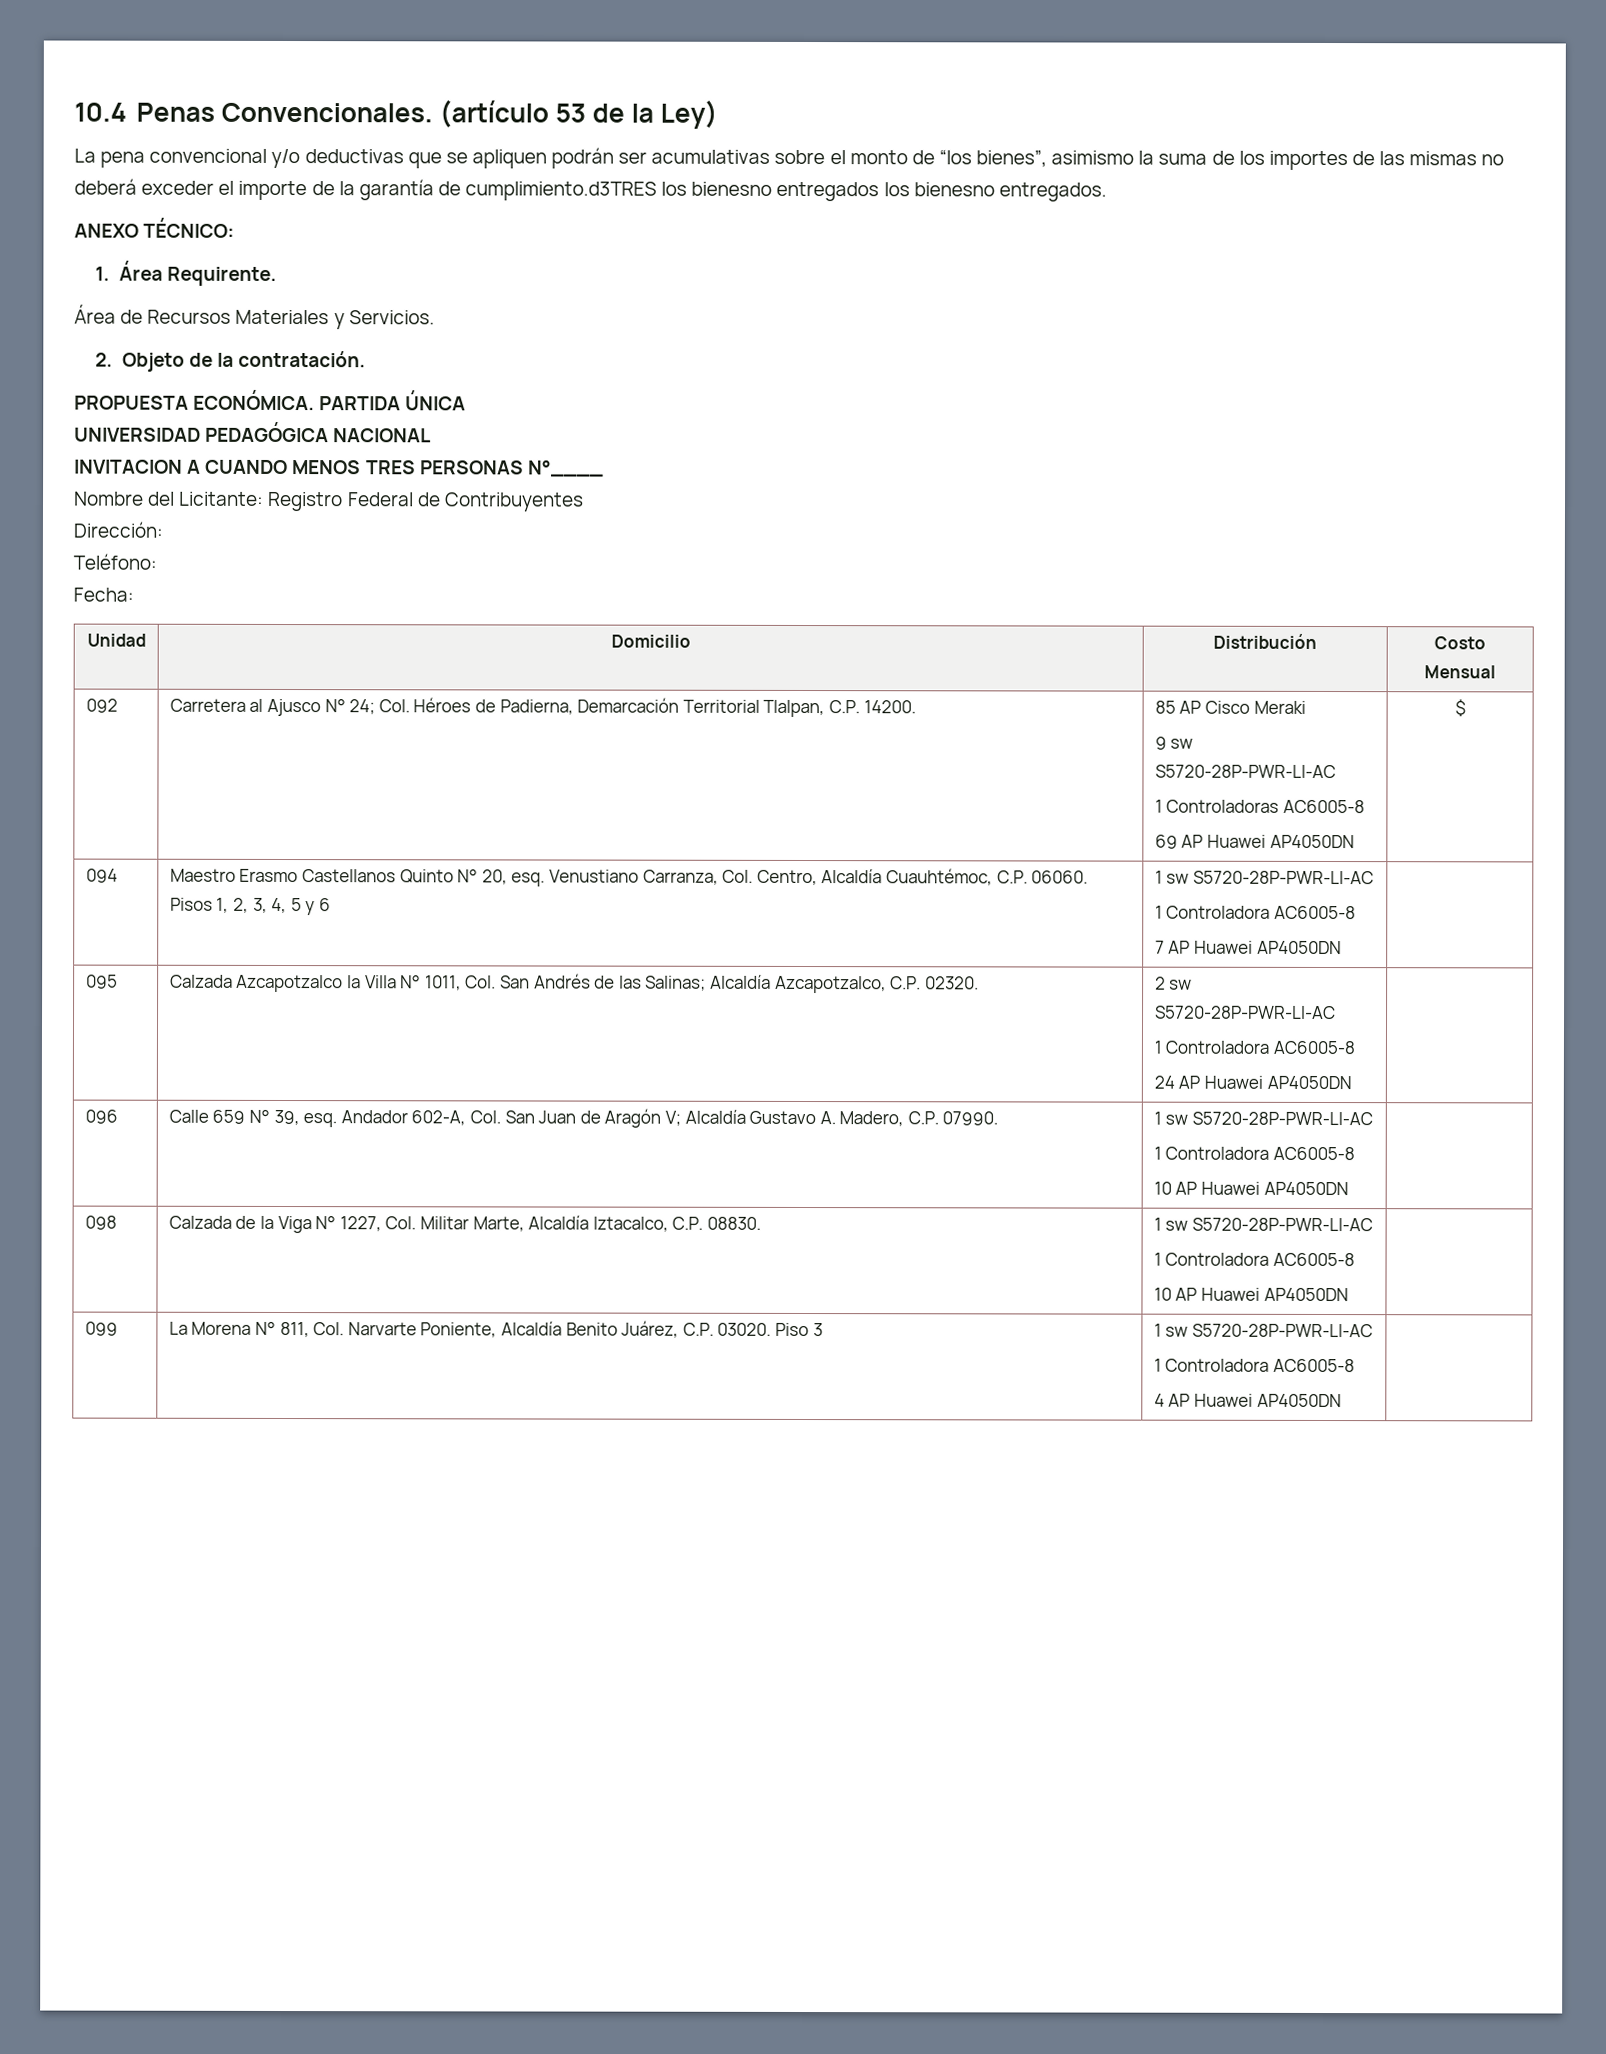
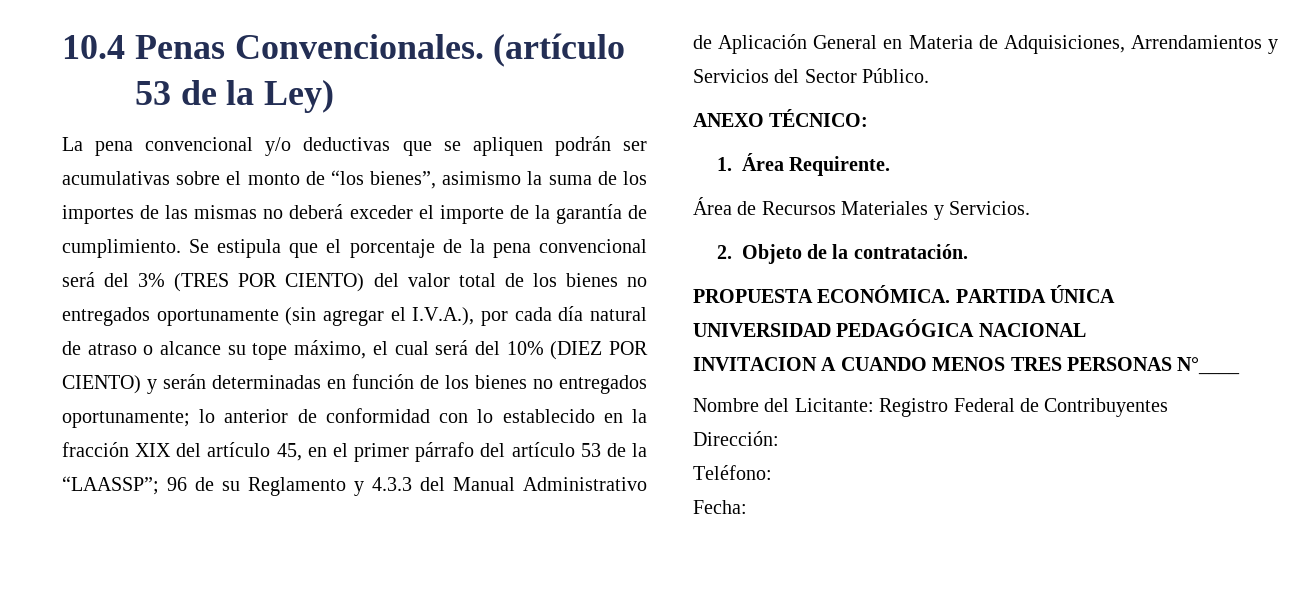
[465,181,1107,202] cumplimiento.d3TRES los bienesno entregados los bienesno entregados. -> [62,239,647,258] [62,272,647,292] [62,306,648,326] [62,340,648,360] [62,374,647,394] [62,408,647,428] [62,442,647,462] [62,476,647,496] [693,34,1278,54] [693,68,930,83] cumplimiento. Se estipula que el porcentaje de la pena convencional será del 3% (TRES POR CIENTO) del valor total de los bienes no entregados oportunamente (sin agregar el I.V.A.), por cada día natural de atraso o alcance su tope máximo, el cual será del 10% (DIEZ POR CIENTO) y serán determinadas en función de los bienes no entregados oportunamente; lo anterior de conformidad con lo establecido en la fracción XIX del artículo 45, en el primer párrafo del artículo 53 de la “LAASSP”; 96 de su Reglamento y 4.3.3 del Manual Administrativo de Aplicación General en Materia de Adquisiciones, Arrendamientos y Servicios del Sector Público.
[86,633,146,647] [610,634,691,648] [1213,633,1317,649] [1434,636,1486,650] [1424,665,1496,679] [85,698,118,713] [169,697,916,718] [1154,700,1306,714] [1154,736,1194,750] [1154,764,1336,779] [1154,799,1366,814] [1154,834,1355,849] [1454,699,1466,717] [85,868,118,883] [169,868,1089,887] [169,897,331,916] [1154,870,1375,885] [1154,905,1357,920] [1154,940,1342,955] [85,974,118,989] [169,973,979,994] [1154,976,1193,990] [1154,1005,1336,1020] [1153,1040,1356,1055] [1153,1075,1352,1090] [84,1109,118,1124] [168,1108,999,1128] [1153,1111,1374,1126] [1153,1146,1356,1161] [1153,1181,1349,1196] [84,1215,117,1230] [168,1215,761,1234] [1153,1217,1374,1232] [1153,1252,1356,1267] [1153,1287,1349,1302] [84,1321,118,1336] [168,1320,823,1338] [1153,1323,1374,1338] [1153,1358,1356,1373] [1153,1393,1342,1408] // Unidad | Domicilio | Distribución | Costo Mensual // 092 | Carretera al Ajusco N° 24; Col. Héroes de Padierna, Demarcación Territorial Tlalpan, C.P. 14200. | 85 AP Cisco Meraki // 9 sw S5720-28P-PWR-LI-AC // 1 Controladoras AC6005-8 // 69 AP Huawei AP4050DN | $ // 094 | Maestro Erasmo Castellanos Quinto N° 20, esq. Venustiano Carranza, Col. Centro, Alcaldía Cuauhtémoc, C.P. 06060. Pisos 1, 2, 3, 4, 5 y 6 | 1 sw S5720-28P-PWR-LI-AC // 1 Controladora AC6005-8 // 7 AP Huawei AP4050DN | // 095 | Calzada Azcapotzalco la Villa N° 1011, Col. San Andrés de las Salinas; Alcaldía Azcapotzalco, C.P. 02320. | 2 sw S5720-28P-PWR-LI-AC // 1 Controladora AC6005-8 // 24 AP Huawei AP4050DN | // 096 | Calle 659 N° 39, esq. Andador 602-A, Col. San Juan de Aragón V; Alcaldía Gustavo A. Madero, C.P. 07990. | 1 sw S5720-28P-PWR-LI-AC // 1 Controladora AC6005-8 // 10 AP Huawei AP4050DN | // 098 | Calzada de la Viga N° 1227, Col. Militar Marte, Alcaldía Iztacalco, C.P. 08830. | 1 sw S5720-28P-PWR-LI-AC // 1 Controladora AC6005-8 // 10 AP Huawei AP4050DN | // 099 | La Morena N° 811, Col. Narvarte Poniente, Alcaldía Benito Juárez, C.P. 03020. Piso 3 | 1 sw S5720-28P-PWR-LI-AC // 1 Controladora AC6005-8 // 4 AP Huawei AP4050DN | -> (747, 507) none

